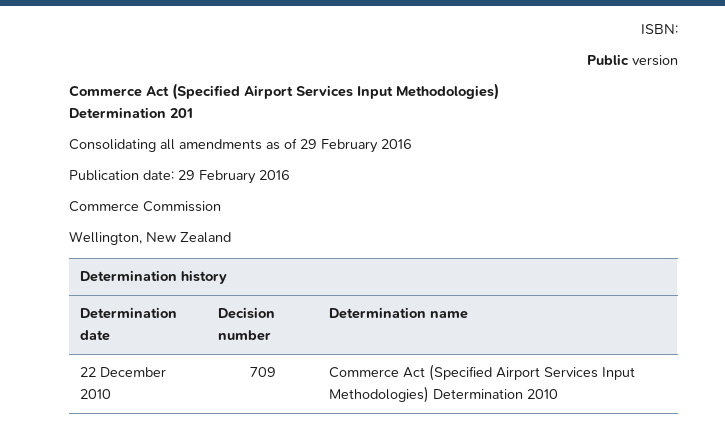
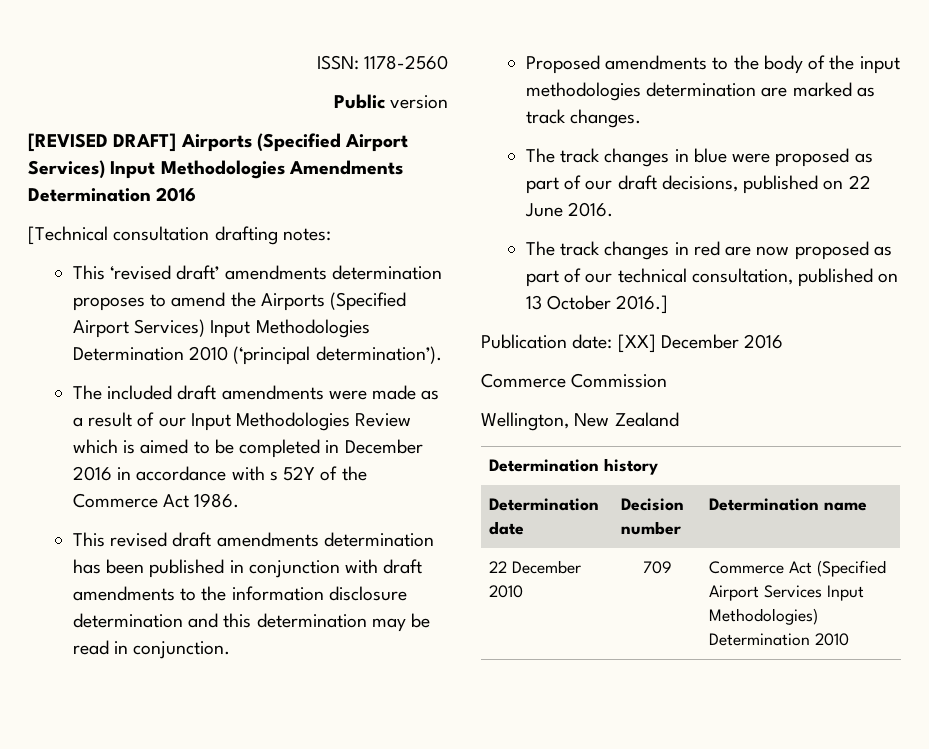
[641,24,678,34] ISBN: -> [316,55,448,70] ISSN: 1178-2560
[69,83,499,100] [69,107,193,119] [69,138,412,153] Commerce Act (Specified Airport Services Input Methodologies) // Determination 201 // Consolidating all amendments as of 29 February 2016 -> [28,133,409,152] [28,160,403,179] [28,187,197,202] [28,226,331,245] [72,265,442,280] [72,292,407,311] [72,319,370,338] [72,346,442,365] [72,385,440,400] [72,412,412,431] [72,439,423,458] [72,466,367,481] [72,493,240,508] [72,532,434,547] [72,559,423,578] [72,586,407,601] [72,613,431,632] [72,640,231,659] [525,55,900,74] [525,82,875,101] [525,109,642,128] [525,148,873,167] [525,175,871,194] [524,202,614,217] [525,241,892,260] [525,268,899,287] [525,295,669,314] [REVISED DRAFT] Airports (Specified Airport Services) Input Methodologies Amendments Determination 2016 // [Technical consultation drafting notes: // This ‘revised draft’ amendments determination proposes to amend the Airports (Specified Airport Services) Input Methodologies Determination 2010 (‘principal determination’). // The included draft amendments were made as a result of our Input Methodologies Review which is aimed to be completed in December 2016 in accordance with s 52Y of the Commerce Act 1986. // This revised draft amendments determination has been published in conjunction with draft amendments to the information disclosure determination and this determination may be read in conjunction. // Proposed amendments to the body of the input methodologies determination are marked as track changes. // The track changes in blue were proposed as part of our draft decisions, published on 22 June 2016. // The track changes in red are now proposed as part of our technical consultation, published on 13 October 2016.]
[178,170,256,184] 29 February -> [617,334,739,353] [XX] December

